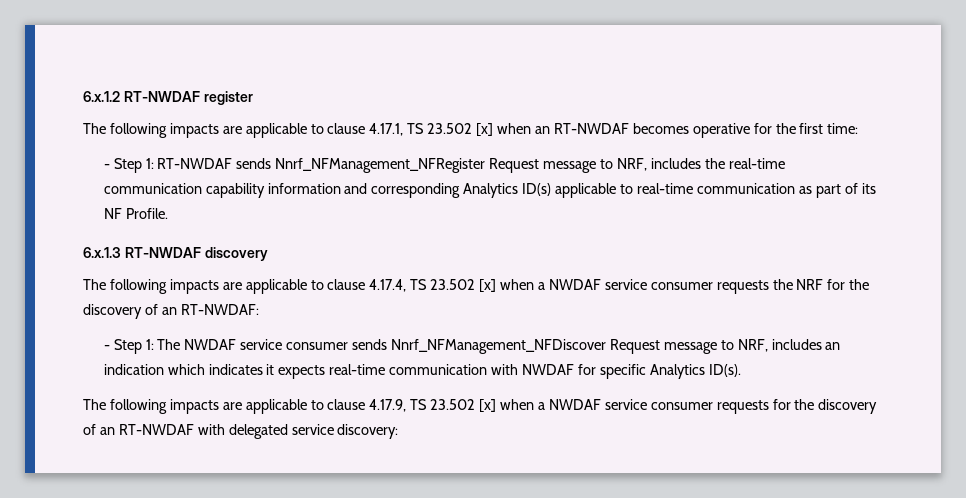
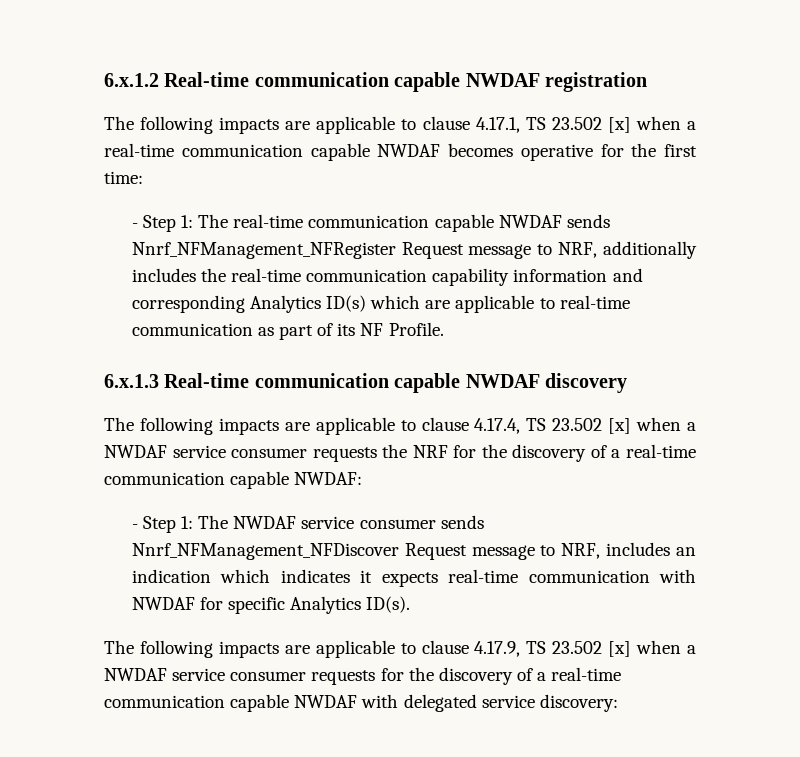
[123,91,253,105] RT-NWDAF register -> [164,72,647,92] Real-time communication capable NWDAF registration
[534,123,629,134] an RT-NWDAF -> [687,121,696,130] [104,143,441,161] a real-time communication capable NWDAF
[157,158,233,169] RT-NWDAF -> [198,214,562,232] The real-time communication capable NWDAF
(647, 164) none -> [602,241,697,259] additionally
(552, 189) none -> [370,295,451,309] which are
[124,247,201,258] RT-NWDAF -> [164,373,540,393] Real-time communication capable NWDAF
[161,304,259,315] an RT-NWDAF: -> [611,444,696,458] [104,471,363,489] a real-time communication capable NWDAF:
[99,424,194,435] an RT-NWDAF -> [537,667,622,681] [104,694,358,712] a real-time communication capable NWDAF

